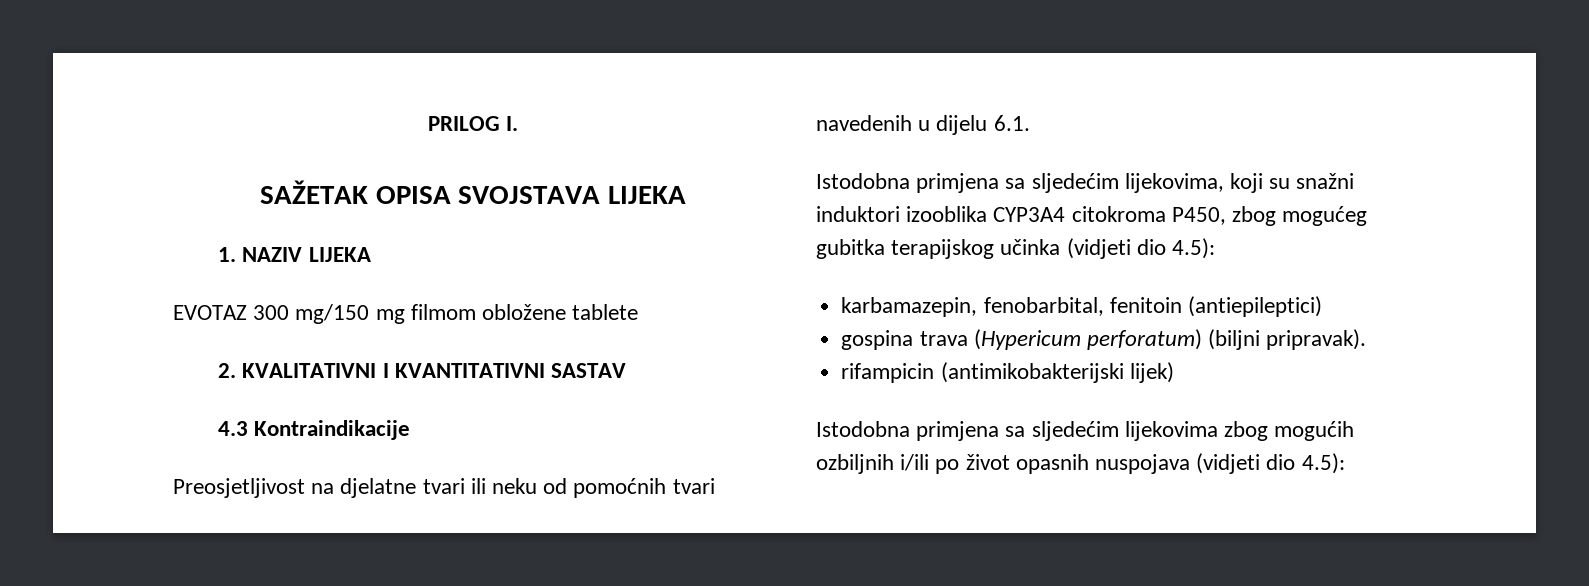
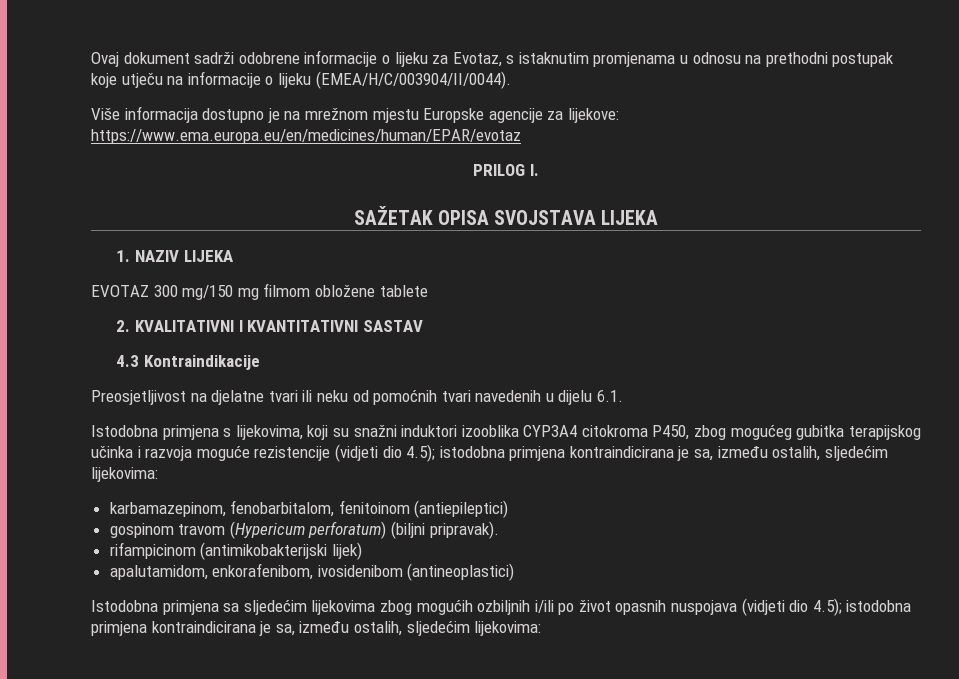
(427, 123) none -> [91,50,895,67] [91,71,511,89] [91,106,619,123] [91,129,521,144] Ovaj dokument sadrži odobrene informacije o lijeku za Evotaz, s istaknutim promjenama u odnosu na prethodni postupak koje utječu na informacije o lijeku (EMEA/H/C/003904/II/0044). // Više informacija dostupno je na mrežnom mjestu Europske agencije za lijekove: https://www.ema.europa.eu/en/medicines/human/EPAR/evotaz //
[1005,173,1119,193] sa sljedećim -> [223,428,232,437] s
[1066,238,1216,259] [841,297,1182,317] (vidjeti dio 4.5): // karbamazepin, fenobarbital, fenitoin -> [137,444,888,462] [91,467,158,482] [109,500,410,517] i razvoja moguće rezistencije (vidjeti dio 4.5); istodobna primjena kontraindicirana je sa, između ostalih, sljedećim lijekovima: // karbamazepinom, fenobarbitalom, fenitoinom
[841,330,968,350] gospina trava -> [109,523,226,538] gospinom travom
[841,363,935,383] rifampicin -> [109,542,196,559] rifampicinom
(1174, 372) none -> [109,563,515,581] // apalutamidom, enkorafenibom, ivosidenibom (antineoplastici)
[1301,453,1345,474] 4.5): -> [812,598,912,616] [91,620,542,636] 4.5); istodobna primjena kontraindicirana je sa, između ostalih, sljedećim lijekovima:

